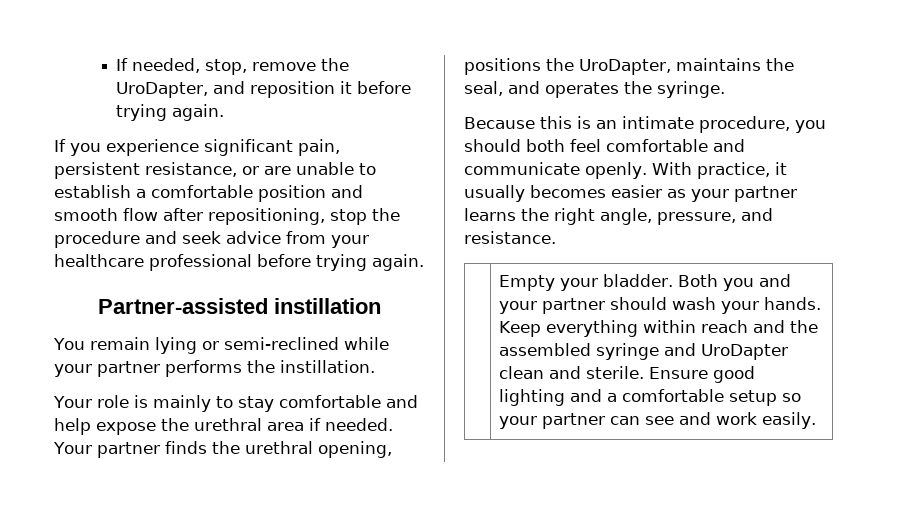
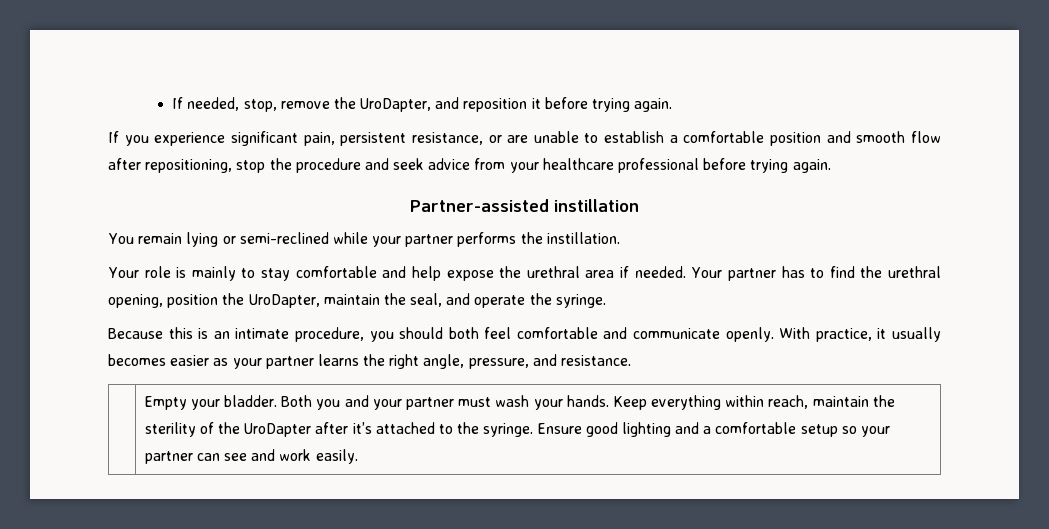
[164,441,207,454] finds -> [781,266,855,278] has to find
[464,58,761,75] positions the UroDapter, maintains -> [167,293,380,308] position the UroDapter, maintain
[545,82,619,98] operates -> [474,295,526,308] operate
[609,297,667,310] should -> [458,397,492,407] must
[700,320,818,333] [498,343,788,360] [498,366,644,379] reach and the assembled syringe and UroDapter clean and sterile. -> [768,395,895,409] [144,422,534,437] reach, maintain the sterility of the UroDapter after it’s attached to the syringe.

